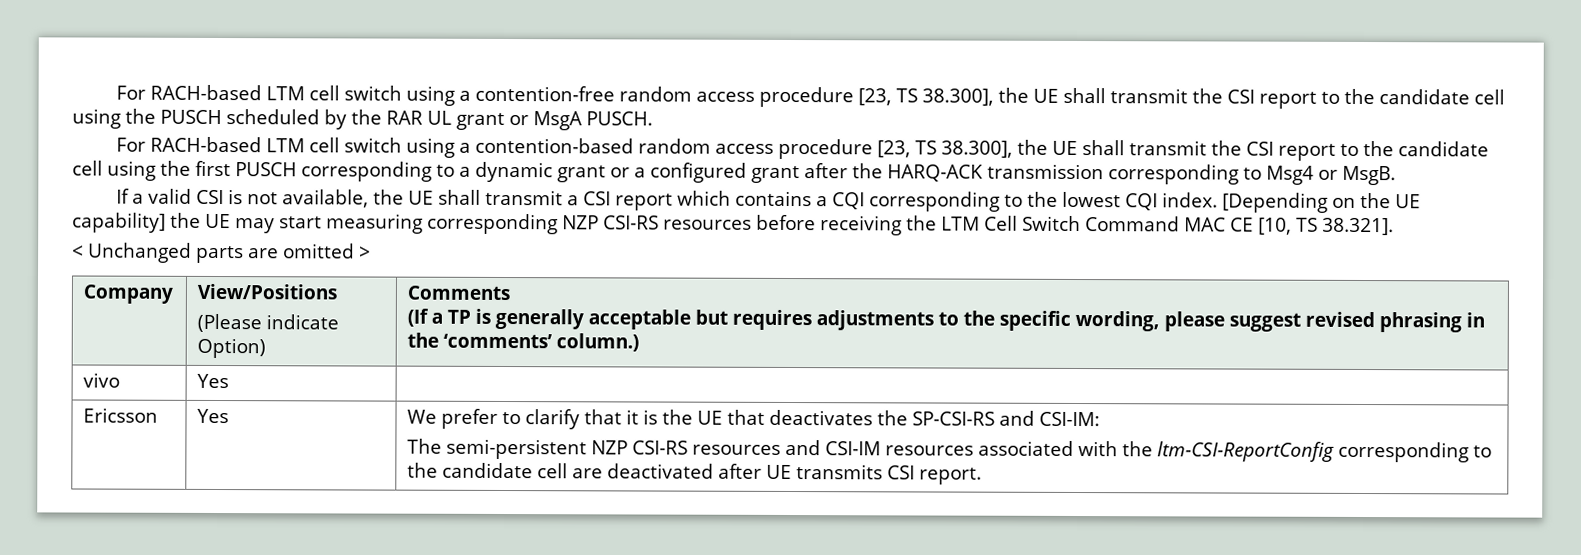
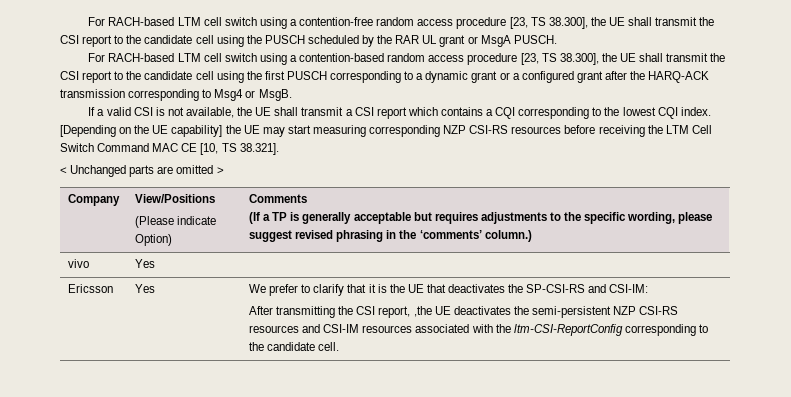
[407,438,443,454] The -> [248,306,529,318] After transmitting the CSI report, ,the UE deactivates the
[537,463,983,485] cell are deactivated after UE transmits CSI report. -> [318,342,340,351] cell.

